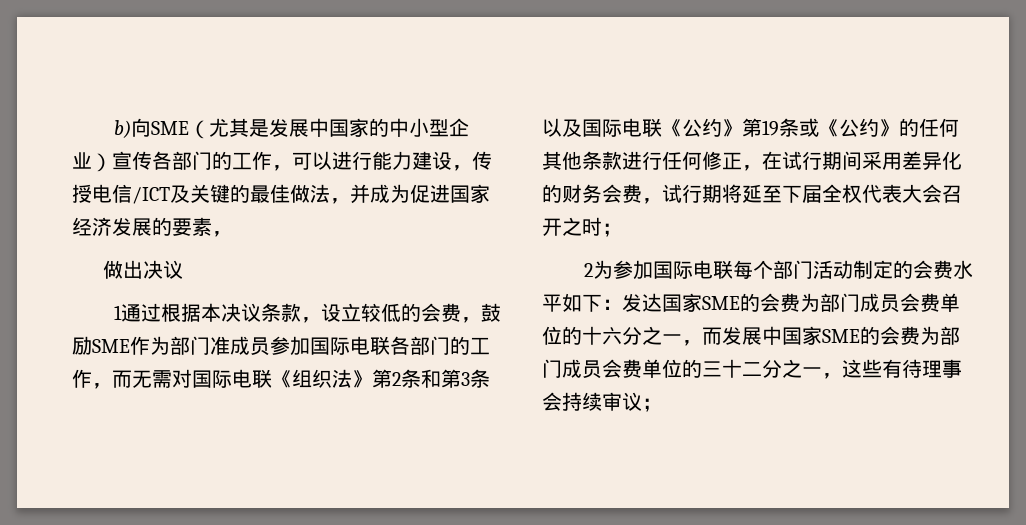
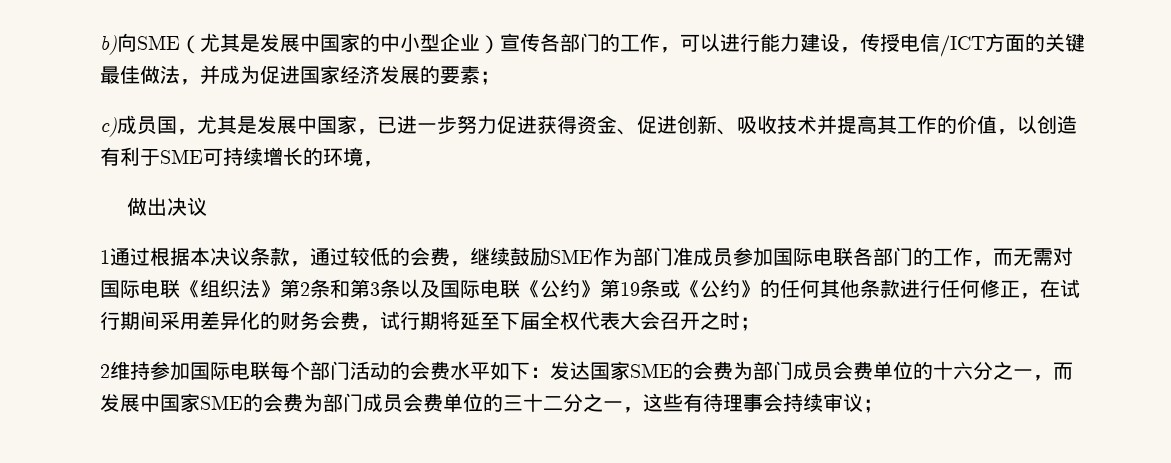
[170,184,250,203] 及关键的 -> [985,33,1085,52] 方面的关键
(212, 226) none -> [480,71,500,85] [100,115,1077,137] [100,147,363,166] ； // c)成员国，尤其是发展中国家，已进一步努力促进获得资金、促进创新、吸收技术并提高其工作的价值，以创造有利于SME可持续增长的环境
[321,303,362,322] 设立 -> [310,247,350,266] 通过
(482, 320) none -> [470,247,510,266] 继续
[593,260,614,279] 为 -> [110,361,150,380] 维持
[853,260,894,279] 制定 -> (390, 370) none

